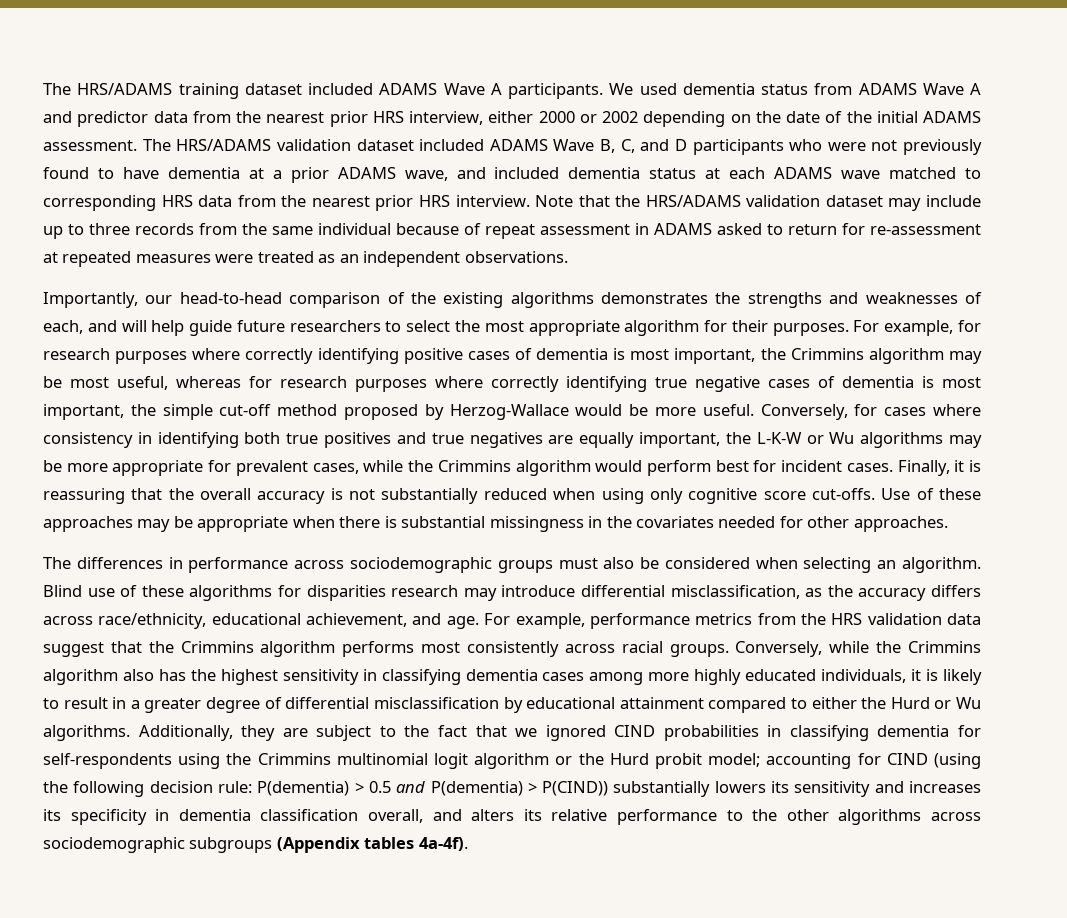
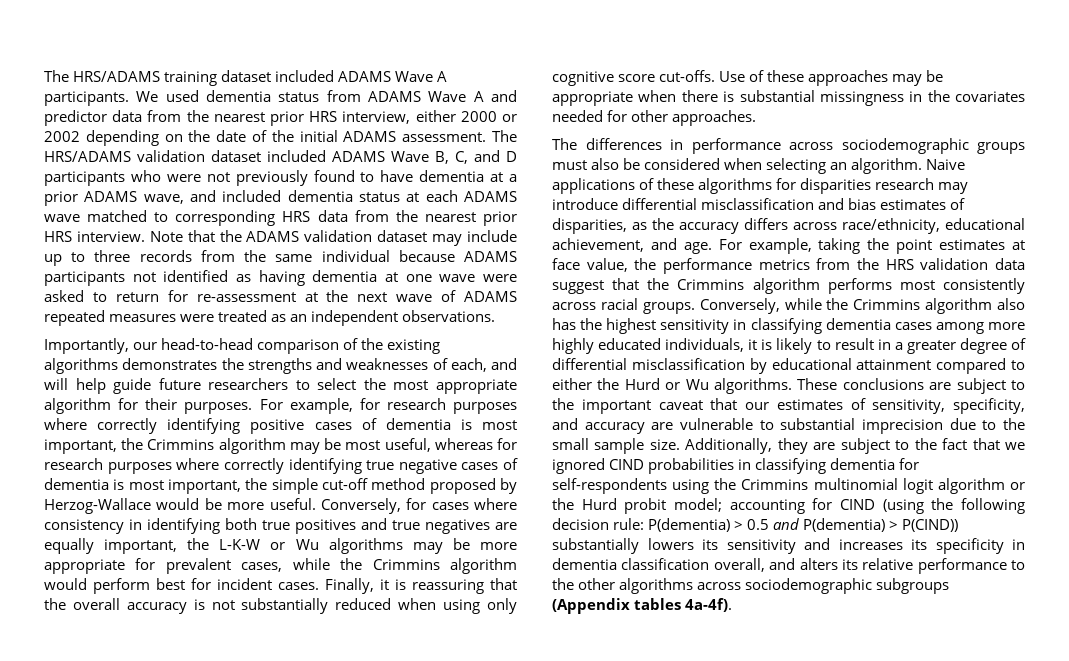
[645,195,741,207] HRS/ADAMS -> [246,231,300,242] ADAMS
[464,223,712,239] of repeat assessment in ADAMS -> [464,251,517,262] [44,270,517,286] ADAMS participants not identified as having dementia at one wave were
(58, 257) none -> [326,290,517,302] the next wave of ADAMS
[43,585,115,597] Blind use -> [926,159,966,170] [552,178,635,194] Naive applications
[670,585,800,599] misclassification, -> [701,198,966,210] [552,218,627,234] misclassification and bias estimates of disparities,
(585, 621) none -> [818,238,1025,254] [552,258,657,272] taking the point estimates at face value, the
(130, 733) none -> [797,378,1025,394] [552,398,1025,414] [552,418,1025,434] [552,438,680,454] These conclusions are subject to the important caveat that our estimates of sensitivity, specificity, and accuracy are vulnerable to substantial imprecision due to the small sample size.

